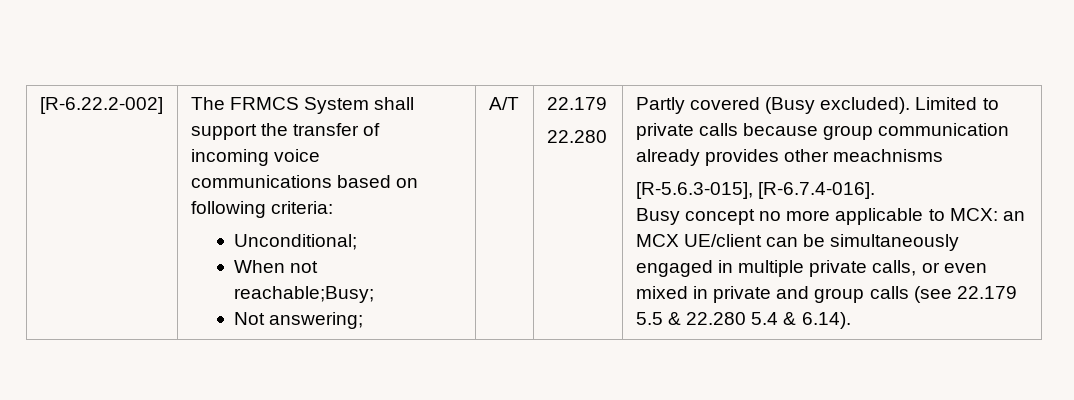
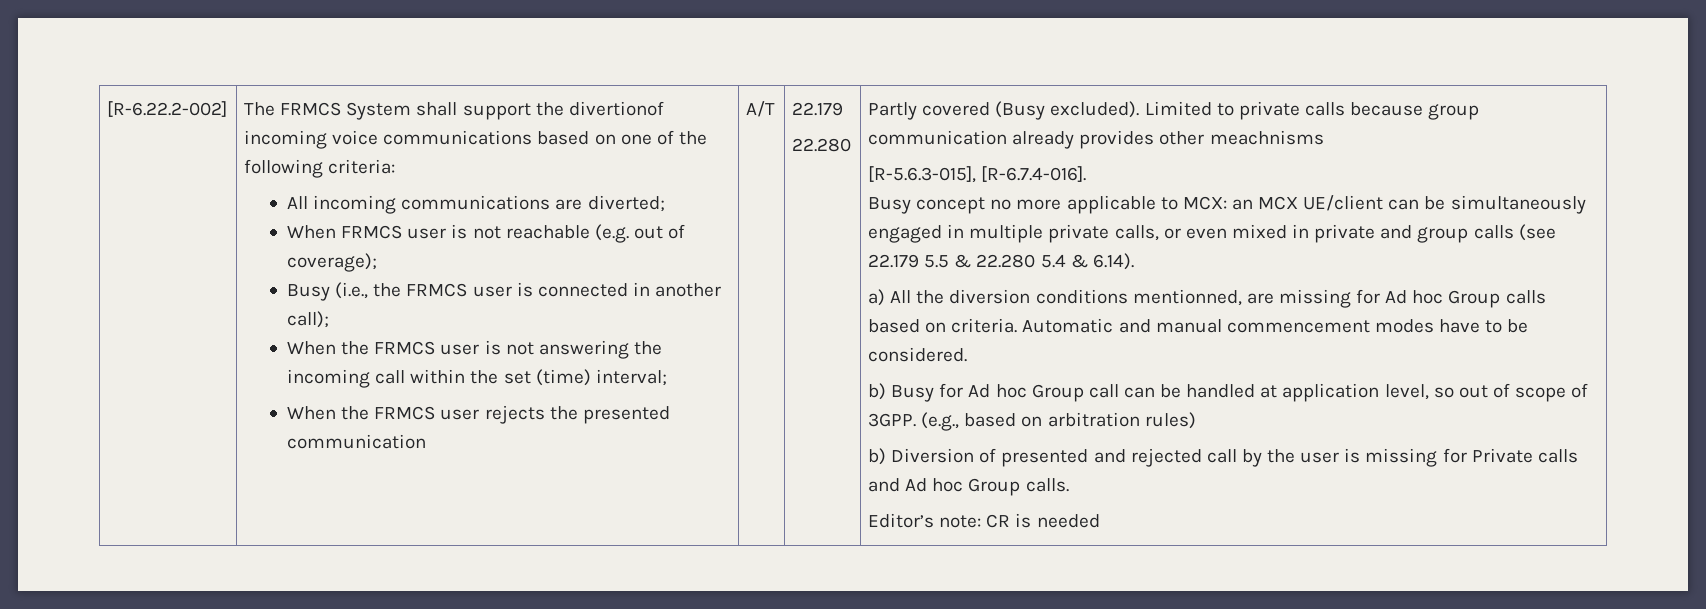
[293,123,381,136] transfer of -> [568,101,664,116] divertionof
(419, 183) none -> [620,130,707,145] one of the
[233,234,357,250] [233,260,319,273] [233,286,374,303] [233,312,364,329] Unconditional; // When not reachable;Busy; // Not answering; -> [286,195,665,214] [286,224,686,243] [286,253,377,272] [286,282,722,301] [286,311,329,328] [286,340,662,359] [286,369,667,388] [286,405,670,424] [286,434,426,449] All incoming communications are diverted; // When FRMCS user is not reachable (e.g. out of coverage); // Busy (i.e., the FRMCS user is connected in another call); // When the FRMCS user is not answering the incoming call within the set (time) interval; // When the FRMCS user rejects the presented communication
(851, 320) none -> [868,289,1546,308] [868,318,1529,333] [868,347,968,362] [868,383,1589,402] [868,412,1196,431] [868,448,1578,467] [868,478,1069,496] [868,513,1100,528] // a) All the diversion conditions mentionned, are missing for Ad hoc Group calls based on criteria. Automatic and manual commencement modes have to be considered. // b) Busy for Ad hoc Group call can be handled at application level, so out of scope of 3GPP. (e.g., based on arbitration rules) // b) Diversion of presented and rejected call by the user is missing for Private calls and Ad hoc Group calls. // Editor’s note: CR is needed

